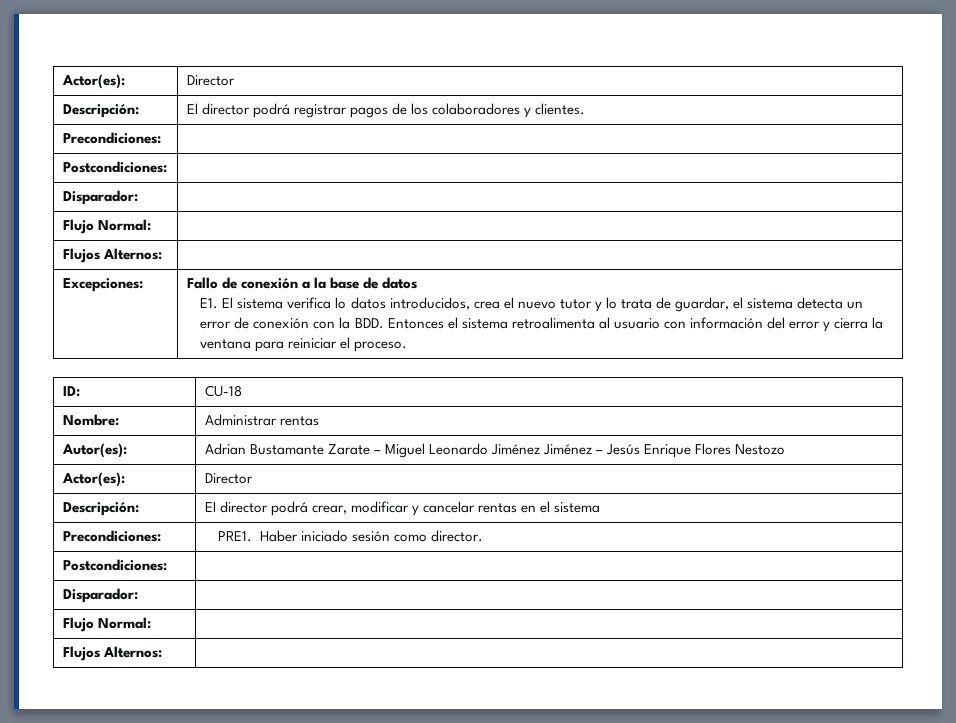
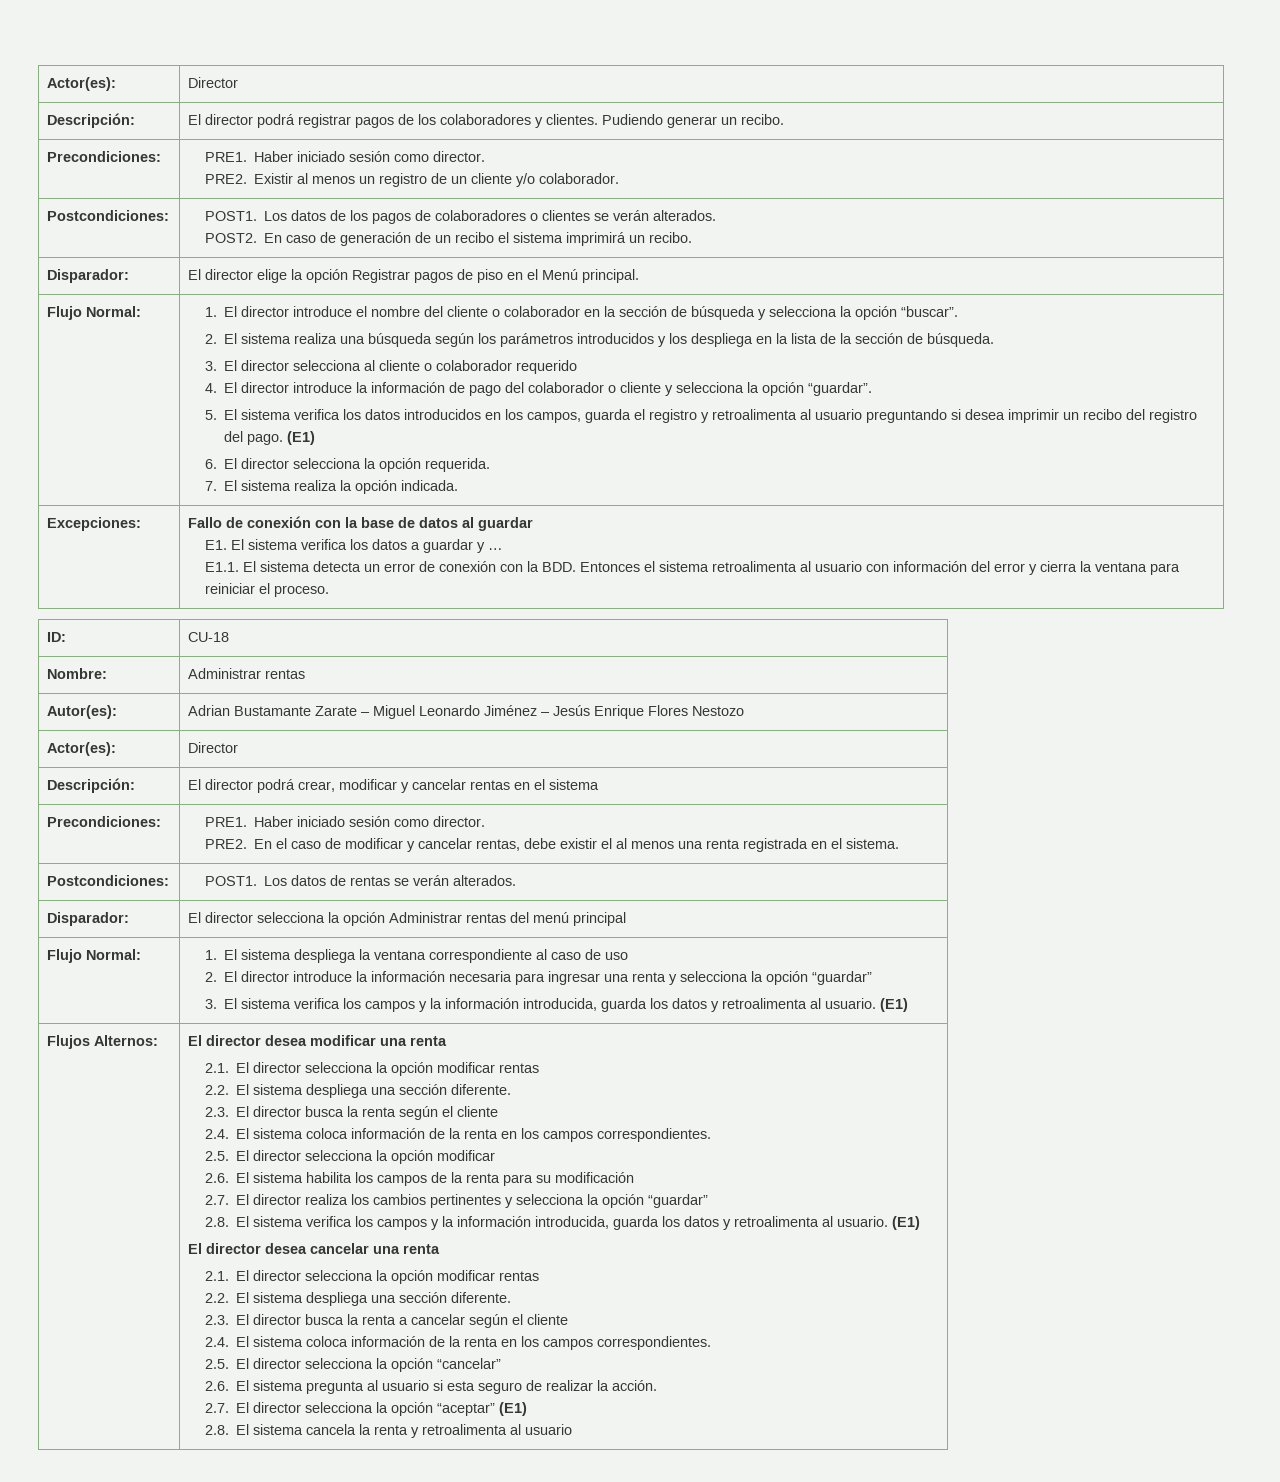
[62,132,161,144] [62,161,167,173] [62,190,138,205] [62,219,151,234] [62,248,162,263] // Precondiciones: | // Postcondiciones: | // Disparador: | // Flujo Normal: | // Flujos Alternos: | -> [602,114,785,128] [47,151,162,162] [204,151,485,162] [204,173,619,187] [47,210,170,221] [204,210,716,224] [204,232,692,246] [47,269,130,283] [188,269,640,283] [47,306,142,320] [204,306,958,320] [204,333,994,347] [204,360,577,374] [204,382,872,396] [204,409,1197,423] [223,431,315,445] [204,458,490,472] [204,480,458,494] Pudiendo generar un recibo. // Precondiciones: | PRE1. Haber iniciado sesión como director. // PRE2. Existir al menos un registro de un cliente y/o colaborador. // Postcondiciones: | POST1. Los datos de los pagos de colaboradores o clientes se verán alterados. // POST2. En caso de generación de un recibo el sistema imprimirá un recibo. // Disparador: | El director elige la opción Registrar pagos de piso en el Menú principal. // Flujo Normal: | 1. El director introduce el nombre del cliente o colaborador en la sección de búsqueda y selecciona la opción “buscar”. // 2. El sistema realiza una búsqueda según los parámetros introducidos y los despliega en la lista de la sección de búsqueda. // 3. El director selecciona al cliente o colaborador requerido // 4. El director introduce la información de pago del colaborador o cliente y selecciona la opción “guardar”. // 5. El sistema verifica los datos introducidos en los campos, guarda el registro y retroalimenta al usuario preguntando si desea imprimir un recibo del registro del pago. (E1) // 6. El director selecciona la opción requerida. // 7. El sistema realiza la opción indicada.
[301,281,310,289] a -> [315,520,342,528] con
(418, 283) none -> [462,517,534,531] al guardar
[335,297,744,312] lo datos introducidos, crea el nuevo tutor y lo trata de guardar, el -> [349,539,503,553] [204,561,256,572] los datos a guardar y … // E1.1. El
[543,444,593,455] Jiménez -> (538, 710) none
[62,559,167,571] [62,588,138,603] [62,617,151,632] [62,646,162,661] // Postcondiciones: | // Disparador: | // Flujo Normal: | // Flujos Alternos: | -> [204,838,899,852] [47,875,170,886] [204,875,516,886] [47,912,130,926] [188,912,627,926] [47,949,142,963] [204,949,628,963] [204,971,872,985] [204,998,908,1012] [47,1035,159,1049] [188,1035,448,1046] [204,1062,539,1076] [204,1084,511,1098] [204,1106,498,1120] [204,1128,711,1142] [204,1150,495,1164] [204,1172,634,1186] [204,1194,708,1208] [204,1216,920,1230] [188,1243,441,1254] [204,1270,539,1284] [204,1292,511,1306] [204,1314,568,1328] [204,1336,711,1350] [204,1358,501,1372] [204,1380,657,1394] [204,1402,527,1416] [204,1424,572,1438] // PRE2. En el caso de modificar y cancelar rentas, debe existir el al menos una renta registrada en el sistema. // Postcondiciones: | POST1. Los datos de rentas se verán alterados. // Disparador: | El director selecciona la opción Administrar rentas del menú principal // Flujo Normal: | 1. El sistema despliega la ventana correspondiente al caso de uso // 2. El director introduce la información necesaria para ingresar una renta y selecciona la opción “guardar” // 3. El sistema verifica los campos y la información introducida, guarda los datos y retroalimenta al usuario. (E1) // Flujos Alternos: | El director desea modificar una renta // 2.1. El director selecciona la opción modificar rentas // 2.2. El sistema despliega una sección diferente. // 2.3. El director busca la renta según el cliente // 2.4. El sistema coloca información de la renta en los campos correspondientes. // 2.5. El director selecciona la opción modificar // 2.6. El sistema habilita los campos de la renta para su modificación // 2.7. El director realiza los cambios pertinentes y selecciona la opción “guardar” // 2.8. El sistema verifica los campos y la información introducida, guarda los datos y retroalimenta al usuario. (E1) // El director desea cancelar una renta // 2.1. El director selecciona la opción modificar rentas // 2.2. El sistema despliega una sección diferente. // 2.3. El director busca la renta a cancelar según el cliente // 2.4. El sistema coloca información de la renta en los campos correspondientes. // 2.5. El director selecciona la opción “cancelar” // 2.6. El sistema pregunta al usuario si esta seguro de realizar la acción. // 2.7. El director selecciona la opción “aceptar” (E1) // 2.8. El sistema cancela la renta y retroalimenta al usuario

